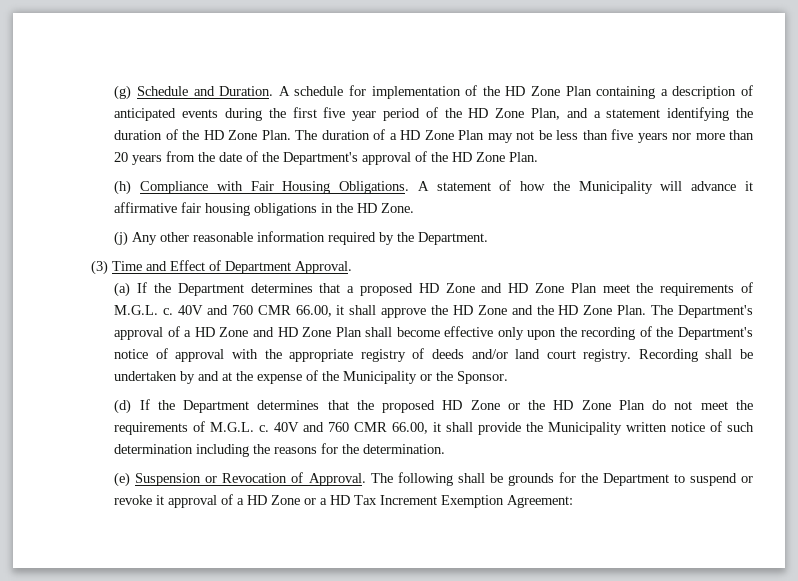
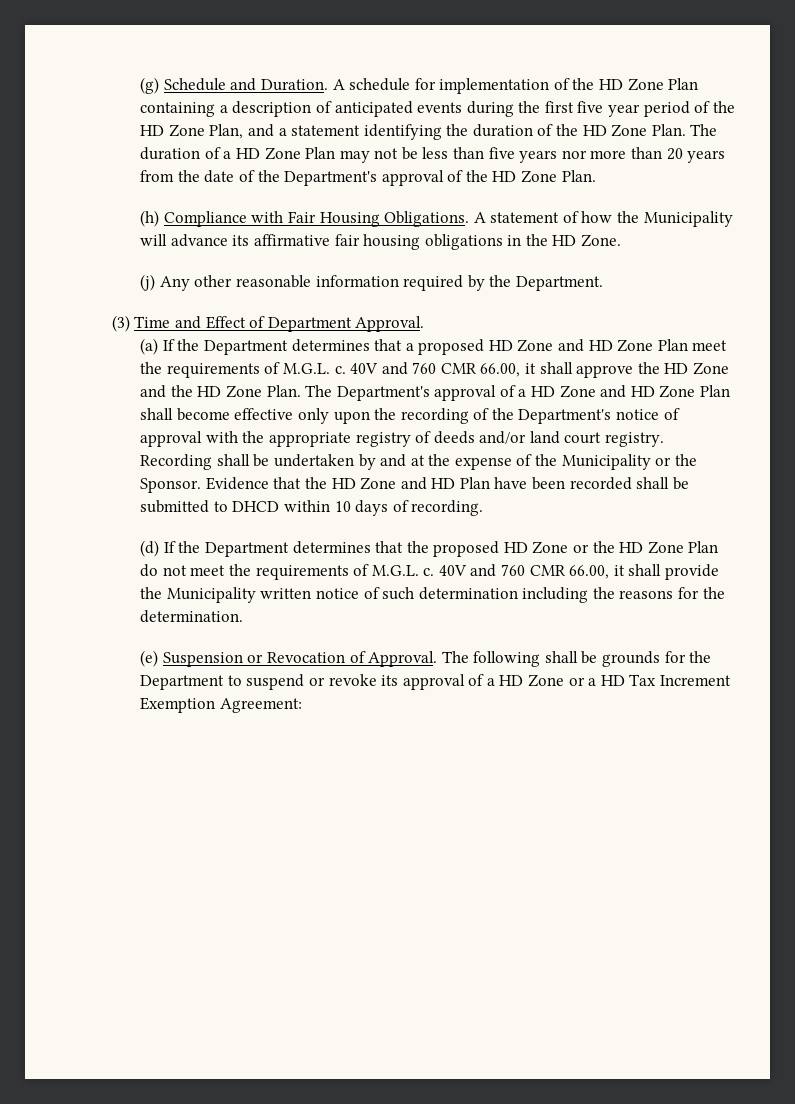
[744,181,753,191] it -> [232,235,250,246] its
(509, 377) none -> [205,477,689,490] [140,500,484,516] Evidence that the HD Zone and HD Plan have been recorded shall be submitted to DHCD within 10 days of recording.
[156,495,165,505] it -> [381,675,399,686] its

